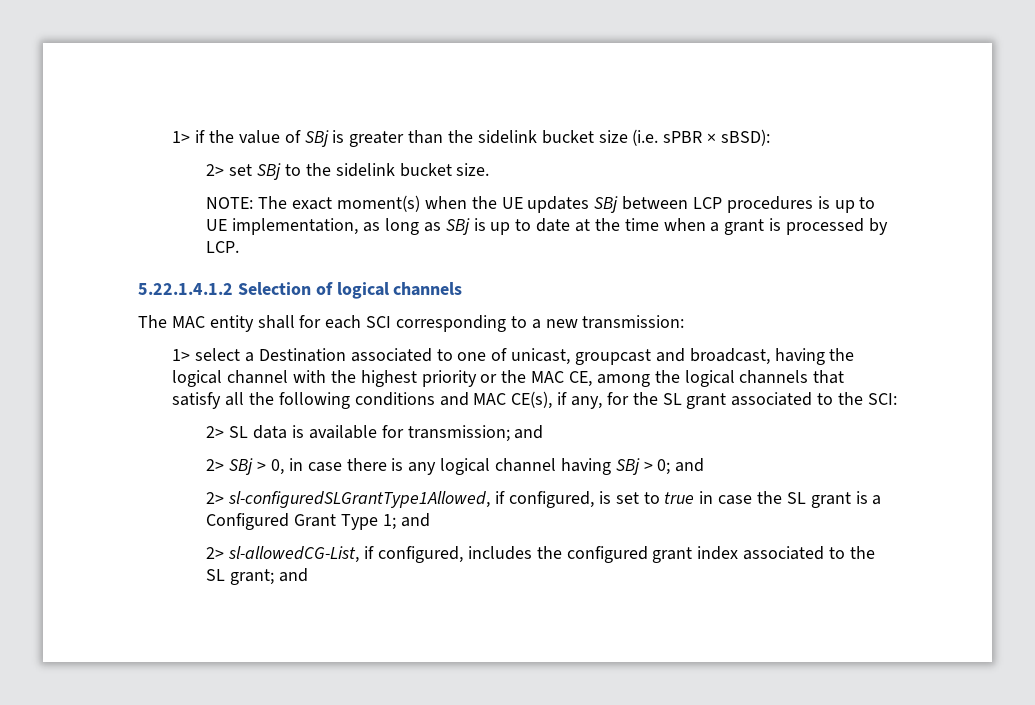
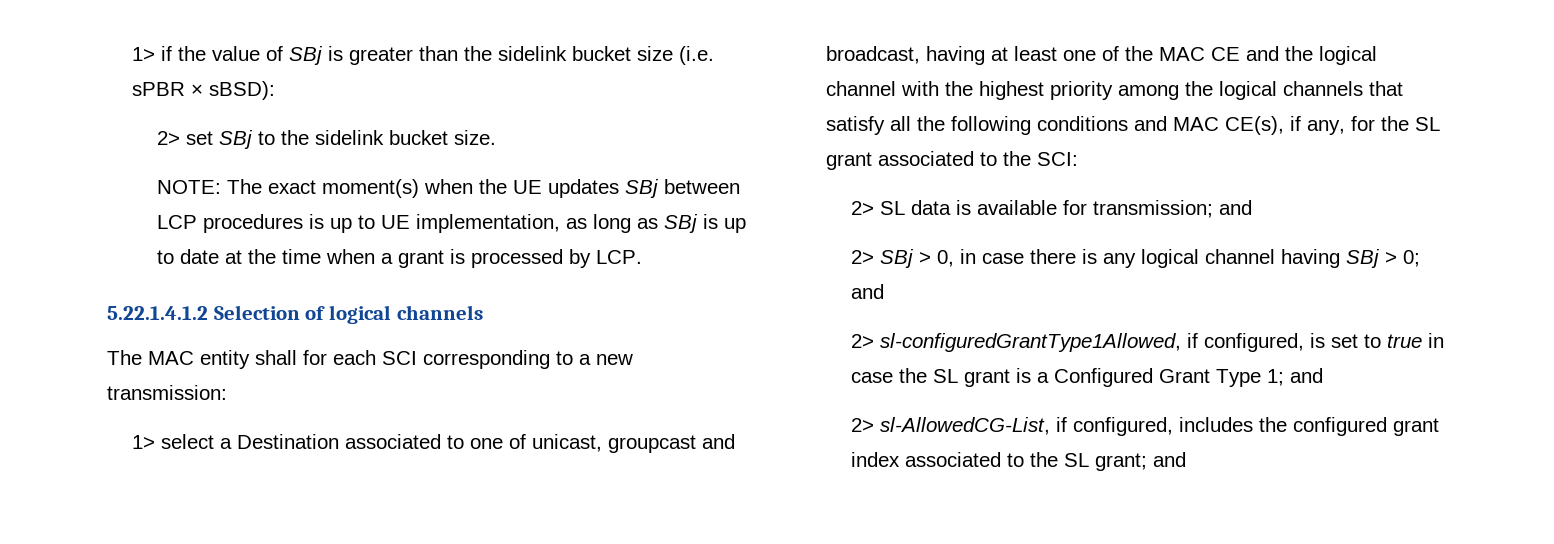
(825, 356) none -> [990,46,1279,61] at least one of the MAC CE and
[480,370,592,387] or the MAC CE, -> (1113, 90) none
[228,491,491,508] sl-configuredSLGrantType1Allowed, -> [879,333,1181,352] sl-configuredGrantType1Allowed,
[228,546,360,563] sl-allowedCG-List, -> [879,417,1050,435] sl-AllowedCG-List,

